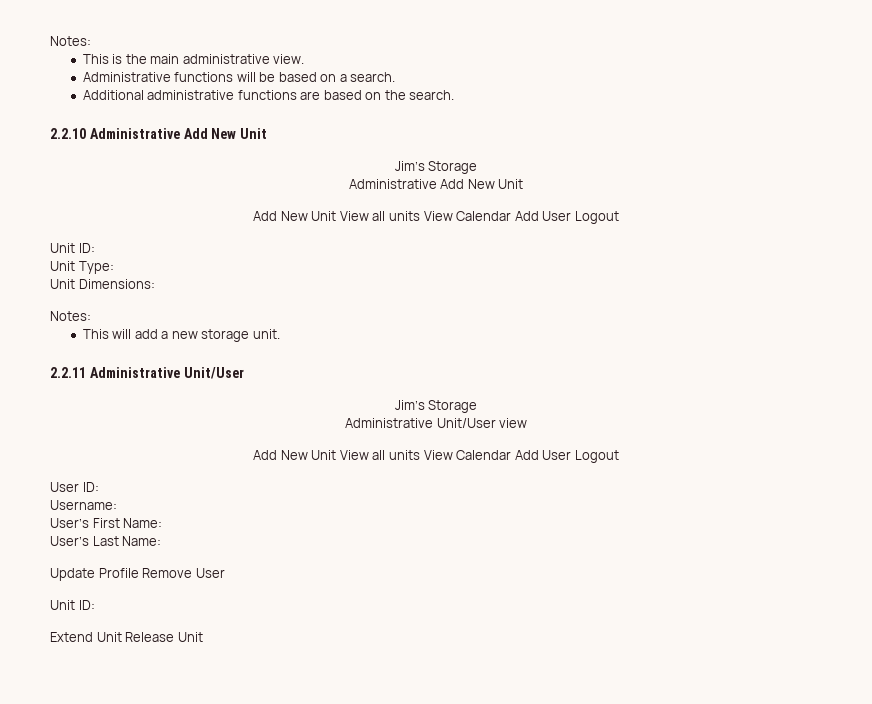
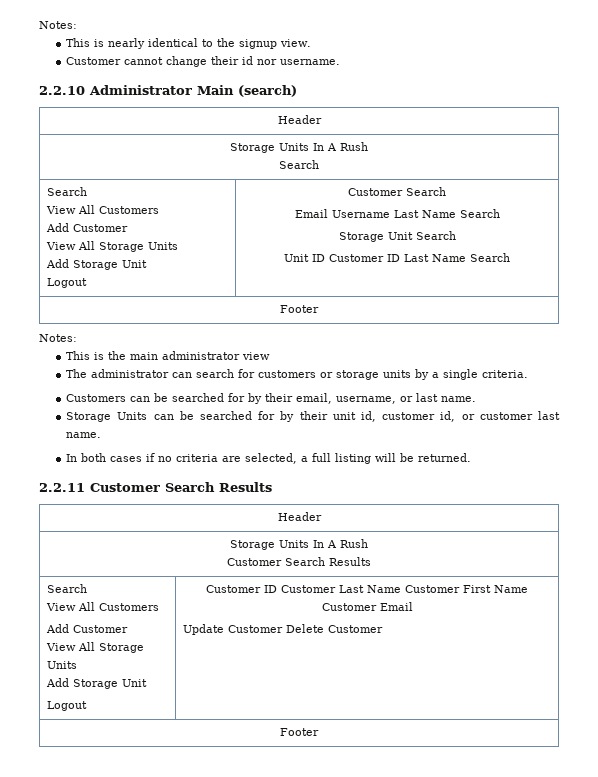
[50,36,91,46] [82,54,305,64] [82,72,396,82] [82,90,455,100] [50,128,268,139] [394,161,478,174] [348,179,524,189] [253,211,619,224] [50,243,95,253] [50,261,114,274] [50,279,155,289] [50,311,91,321] [82,329,280,342] [50,367,244,379] [394,400,478,413] [344,418,528,428] [253,450,619,463] [50,482,99,492] [50,500,117,510] [50,518,163,528] [50,536,162,546] [50,568,225,581] [50,600,95,610] [50,632,203,642] Notes: // This is the main administrative view. // Administrative functions will be based on a search. // Additional administrative functions are based on the search. // 2.2.10 Administrative Add New Unit // Jim’s Storage // Administrative Add New Unit // Add New Unit View all units View Calendar Add User Logout // Unit ID: // Unit Type: // Unit Dimensions: // Notes: // This will add a new storage unit. // 2.2.11 Administrative Unit/User // Jim’s Storage // Administrative Unit/User view // Add New Unit View all units View Calendar Add User Logout // User ID: // Username: // User’s First Name: // User’s Last Name: // Update Profile Remove User // Unit ID: // Extend Unit Release Unit -> [39,21,77,29] [66,38,312,49] [66,56,341,67] [39,85,297,97] [277,115,322,124] [230,142,368,153] [279,160,319,169] [46,187,87,196] [45,205,159,214] [45,223,128,232] [45,241,178,252] [45,259,147,270] [46,278,87,288] [348,187,446,196] [294,209,500,218] [338,231,456,242] [284,253,510,262] [280,305,319,313] [39,334,77,342] [66,351,271,360] [66,369,529,380] [66,393,477,404] [66,411,561,422] [66,432,102,438] [66,453,472,464] [39,482,272,492] [277,512,322,521] [230,539,368,550] [227,557,371,566] [46,584,87,593] [45,602,159,611] [45,624,128,633] [45,642,144,653] [46,661,77,669] [45,678,147,689] [46,701,87,711] [206,585,528,593] [321,602,413,611] [182,624,383,635] [280,728,319,736] Notes: // This is nearly identical to the signup view. // Customer cannot change their id nor username. // 2.2.10 Administrator Main (search) // Header // Storage Units In A Rush // Search // Search // View All Customers // Add Customer // View All Storage Units // Add Storage Unit // Logout | Customer Search // Email Username Last Name Search // Storage Unit Search // Unit ID Customer ID Last Name Search // Footer // Notes: // This is the main administrator view // The administrator can search for customers or storage units by a single criteria. // Customers can be searched for by their email, username, or last name. // Storage Units can be searched for by their unit id, customer id, or customer last name. // In both cases if no criteria are selected, a full listing will be returned. // 2.2.11 Customer Search Results // Header // Storage Units In A Rush // Customer Search Results // Search // View All Customers // Add Customer // View All Storage Units // Add Storage Unit // Logout | Customer ID Customer Last Name Customer First Name Customer Email // Update Customer Delete Customer // Footer

